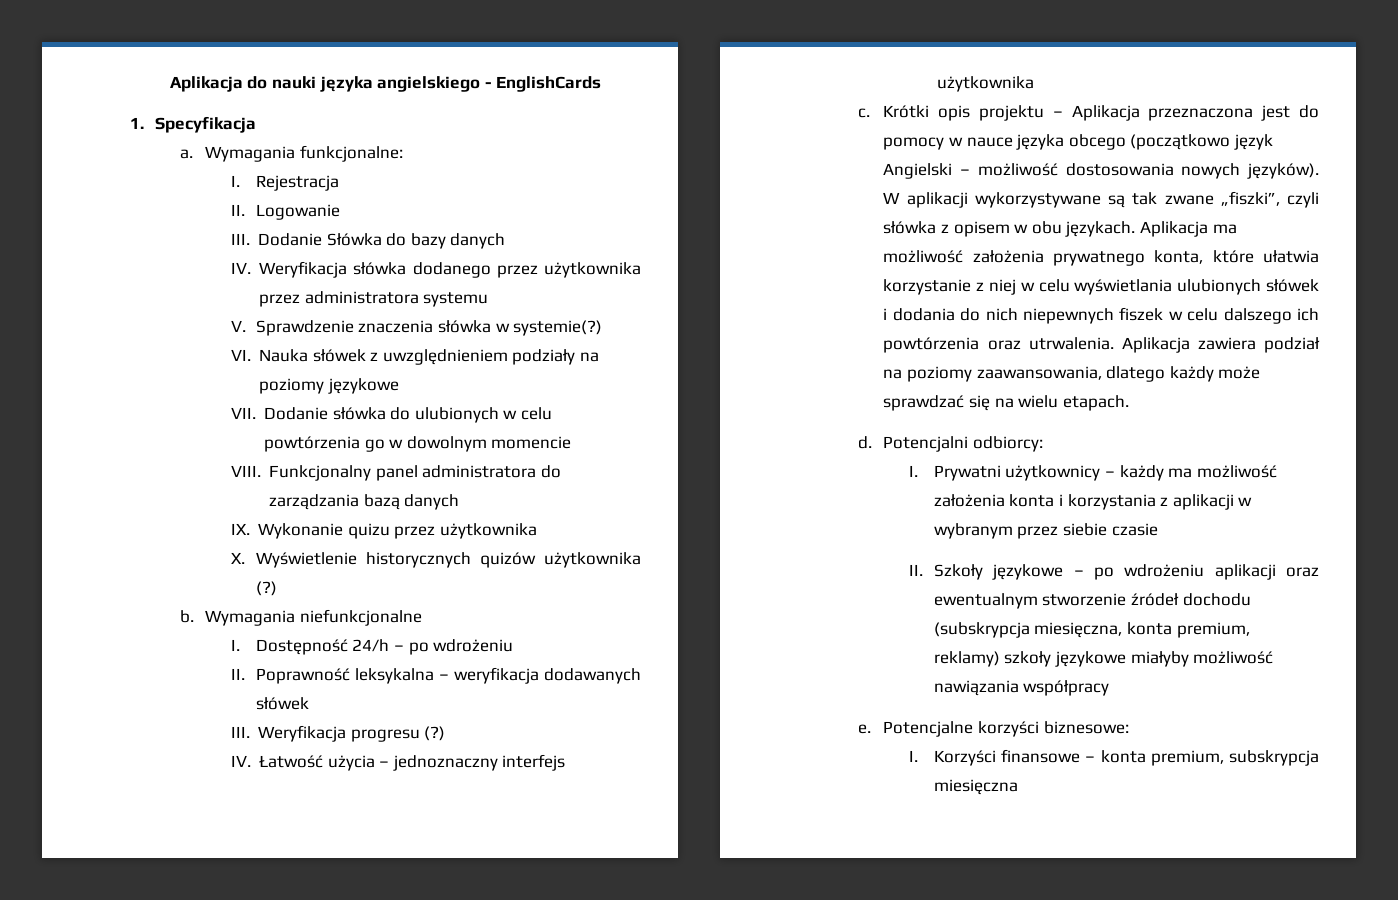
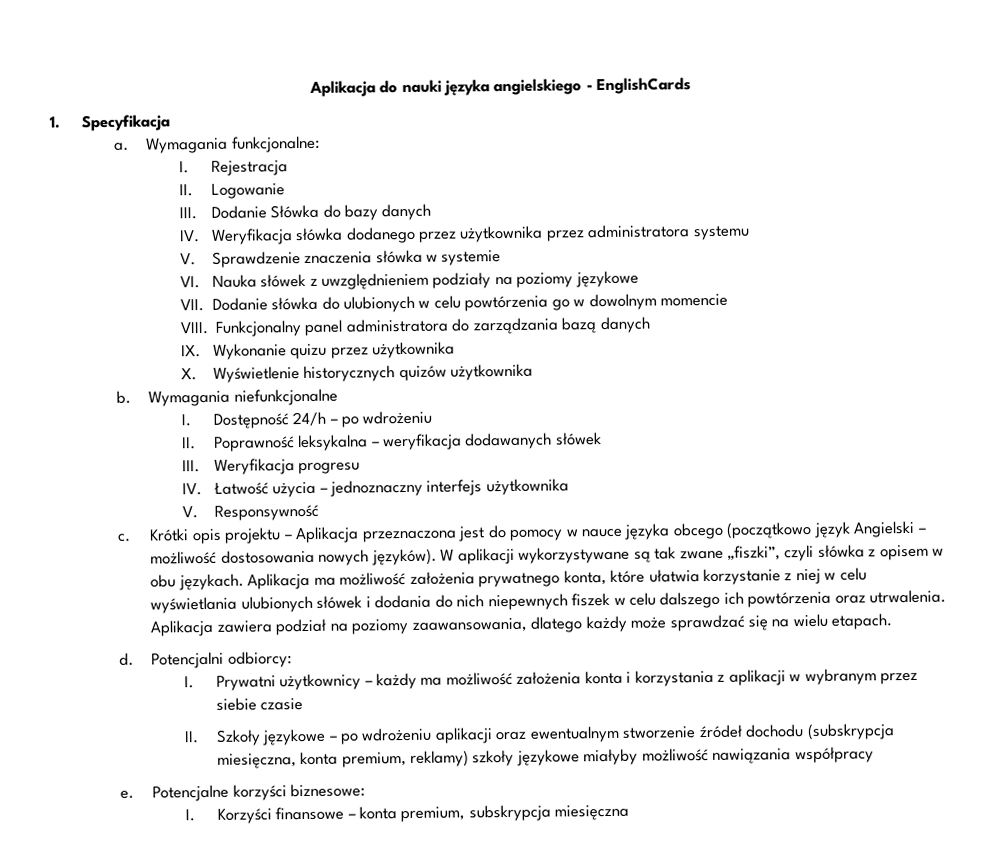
[513,320,603,336] systemie(?) -> [441,250,502,266] systemie
[255,581,277,596] (?) -> (534, 372) none
[424,726,446,741] (?) -> (361, 468) none
(1035, 84) none -> [181,504,319,521] // V. Responsywność

